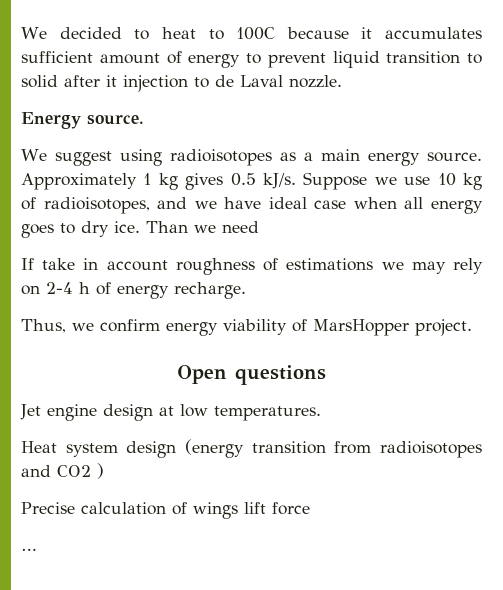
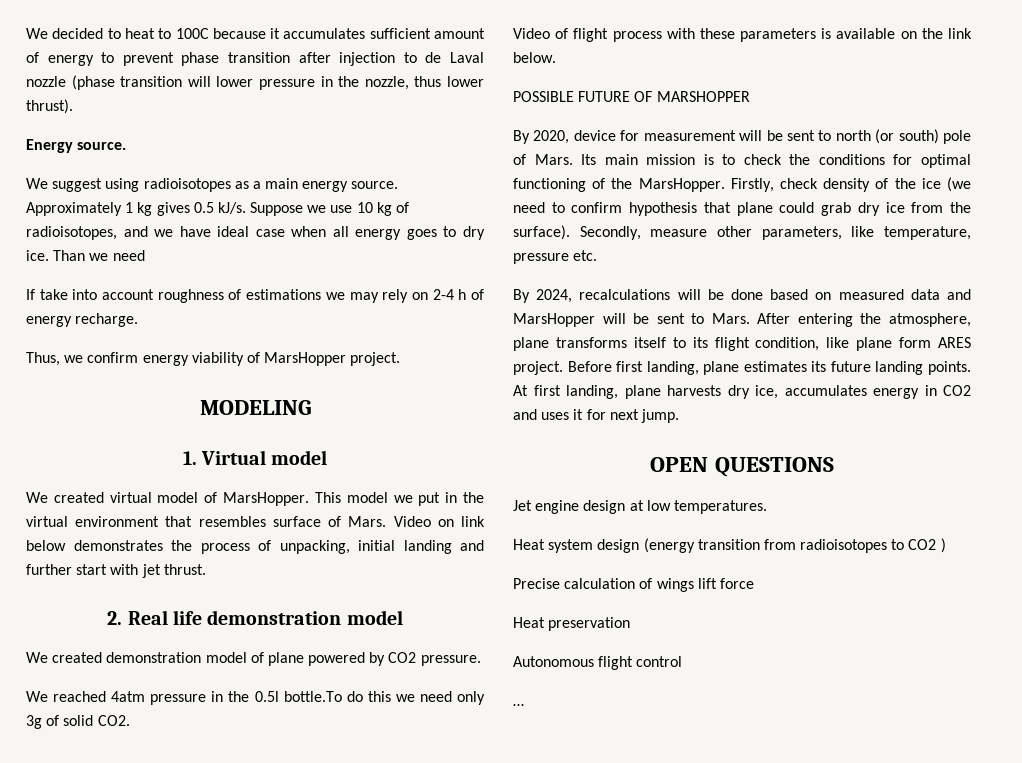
[332,51,482,68] [21,75,342,92] liquid transition to solid after it injection to de Laval nozzle. -> [181,52,485,66] [26,75,485,90] [26,99,73,114] phase transition after injection to de Laval nozzle (phase transition will lower pressure in the nozzle, thus lower thrust).
[83,258,99,270] in -> [72,289,98,300] into
[177,365,326,385] Open questions -> [199,400,311,415] [182,450,328,465] [26,492,484,506] [26,516,486,527] [26,540,484,554] [26,564,206,578] [107,610,403,625] [26,652,481,666] [26,691,485,705] [26,715,130,729] [513,28,972,42] [513,52,556,63] [513,91,750,102] [513,129,972,144] [513,154,971,168] [513,177,971,192] [513,202,972,216] [513,225,971,240] [513,250,598,264] [513,289,971,303] [513,313,971,327] [513,337,971,351] [513,361,971,375] [513,385,971,399] [513,409,679,423] [650,457,834,477] MODELING // 1. Virtual model // We created virtual model of MarsHopper. This model we put in the virtual environment that resembles surface of Mars. Video on link below demonstrates the process of unpacking, initial landing and further start with jet thrust. // 2. Real life demonstration model // We created demonstration model of plane powered by CO2 pressure. // We reached 4atm pressure in the 0.5l bottle.To do this we need only 3g of solid CO2. // Video of flight process with these parameters is available on the link below. // POSSIBLE FUTURE OF MARSHOPPER // By 2020, device for measurement will be sent to north (or south) pole of Mars. Its main mission is to check the conditions for optimal functioning of the MarsHopper. Firstly, check density of the ice (we need to confirm hypothesis that plane could grab dry ice from the surface). Secondly, measure other parameters, like temperature, pressure etc. // By 2024, recalculations will be done based on measured data and MarsHopper will be sent to Mars. After entering the atmosphere, plane transforms itself to its flight condition, like plane form ARES project. Before first landing, plane estimates its future landing points. At first landing, plane harvests dry ice, accumulates energy in CO2 and uses it for next jump. // OPEN QUESTIONS
[21,465,51,477] and -> [891,539,905,550] to
(310, 508) none -> [513,617,631,631] [513,656,683,670] // Heat preservation // Autonomous flight control

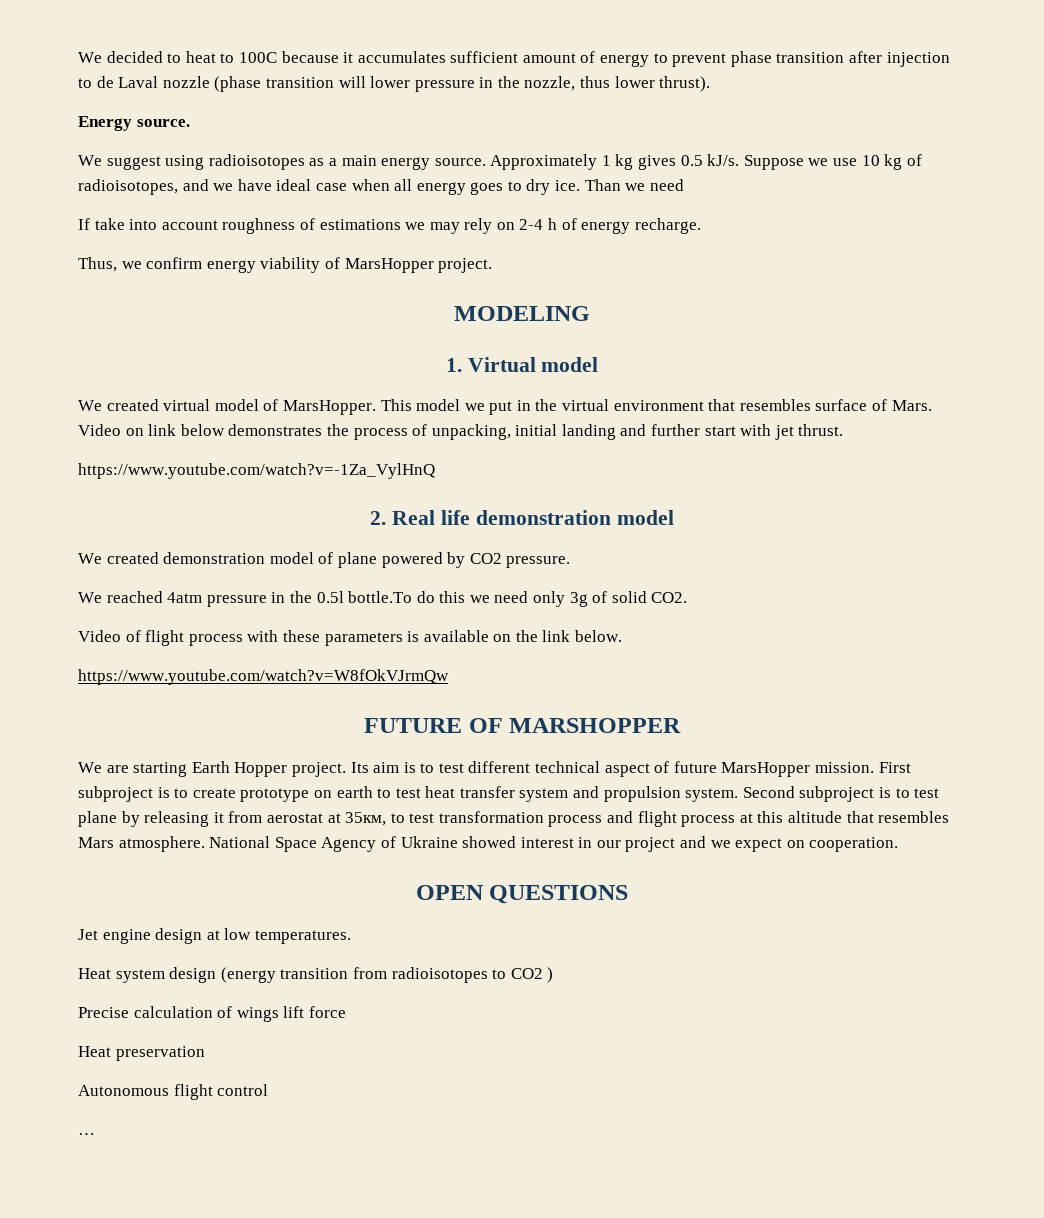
(206, 569) none -> [78,463,435,479] // https://www.youtube.com/watch?v=-1Za_VylHnQ
[513,91,574,102] POSSIBLE -> [78,669,449,685] https://www.youtube.com/watch?v=W8fOkVJrmQw //
[513,129,972,144] [513,154,971,168] [513,177,971,192] [513,202,972,216] [513,225,971,240] [513,250,598,264] [513,289,971,303] [513,313,971,327] [513,337,971,351] [513,361,971,375] [513,385,971,399] [513,409,679,423] By 2020, device for measurement will be sent to north (or south) pole of Mars. Its main mission is to check the conditions for optimal functioning of the MarsHopper. Firstly, check density of the ice (we need to confirm hypothesis that plane could grab dry ice from the surface). Secondly, measure other parameters, like temperature, pressure etc. // By 2024, recalculations will be done based on measured data and MarsHopper will be sent to Mars. After entering the atmosphere, plane transforms itself to its flight condition, like plane form ARES project. Before first landing, plane estimates its future landing points. At first landing, plane harvests dry ice, accumulates energy in CO2 and uses it for next jump. -> [78,761,911,777] [78,786,940,802] [78,811,950,827] [78,836,899,852] We are starting Earth Hopper project. Its aim is to test different technical aspect of future MarsHopper mission. First subproject is to create prototype on earth to test heat transfer system and propulsion system. Second subproject is to test plane by releasing it from aerostat at 35км, to test transformation process and flight process at this altitude that resembles Mars atmosphere. National Space Agency of Ukraine showed interest in our project and we expect on cooperation.

